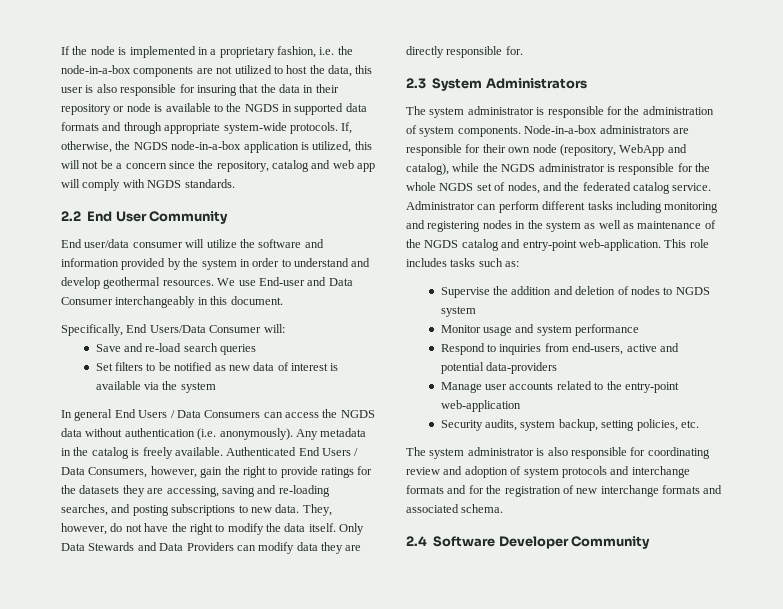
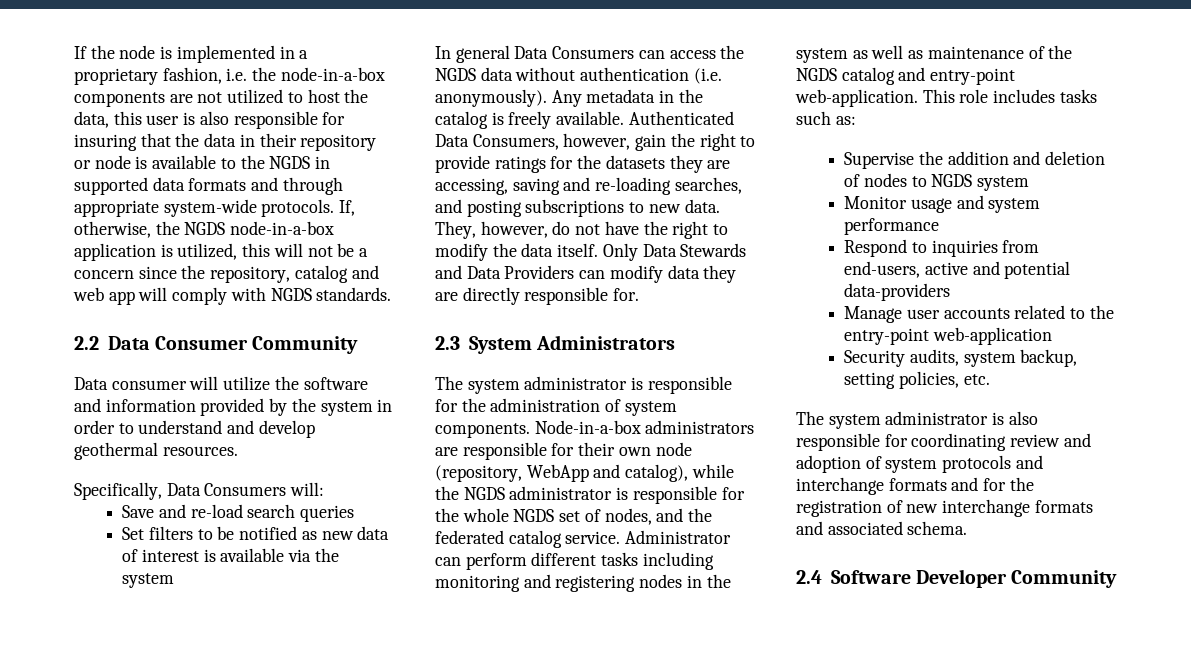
[87,211,147,222] End User -> [107,336,249,350] Data Consumer
[61,239,130,248] End user/data -> [74,377,108,390] Data
[217,277,353,286] [61,296,283,308] [61,324,262,336] We use End-user and Data Consumer interchangeably in this document. // Specifically, End Users/Data Consumer -> [74,482,287,500] // Specifically, Data Consumers
[114,409,175,418] End Users / -> (510, 54) none
[298,447,359,456] End Users / -> (734, 118) none

